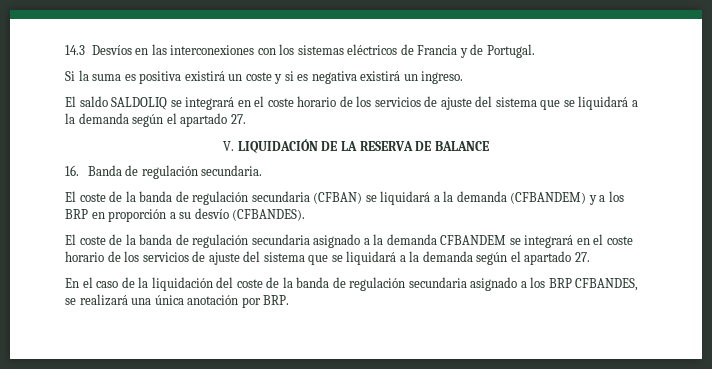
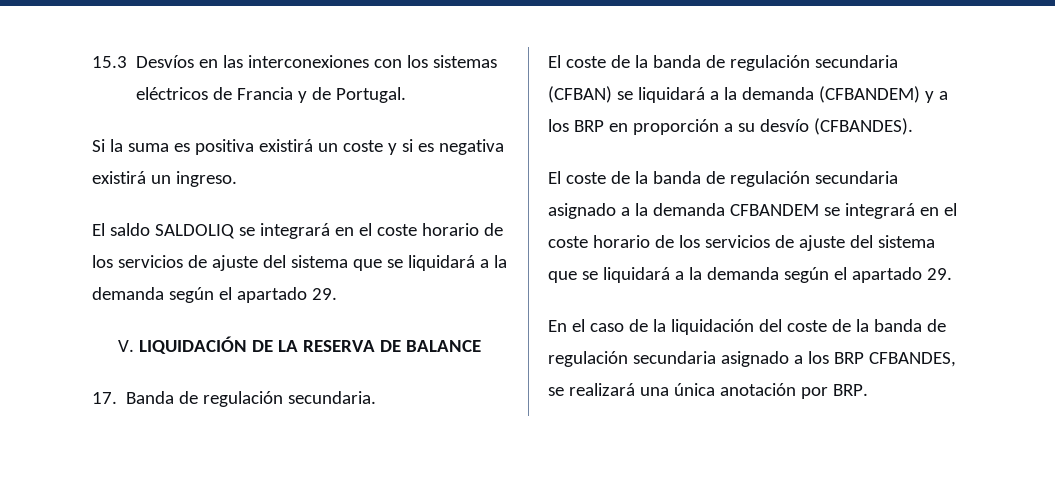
[65,45,85,55] 14.3 -> [92,56,127,68] 15.3
[230,114,246,124] 27. -> [311,288,337,300] 29.
[65,165,79,176] 16. -> [92,392,117,404] 17.
[574,252,590,262] 27. -> [926,268,952,280] 29.

